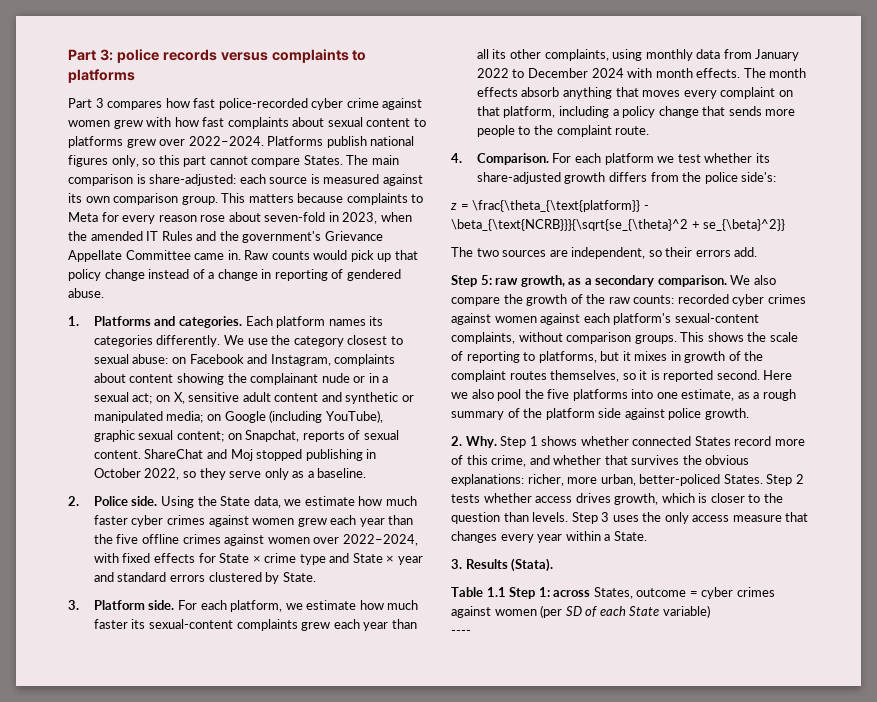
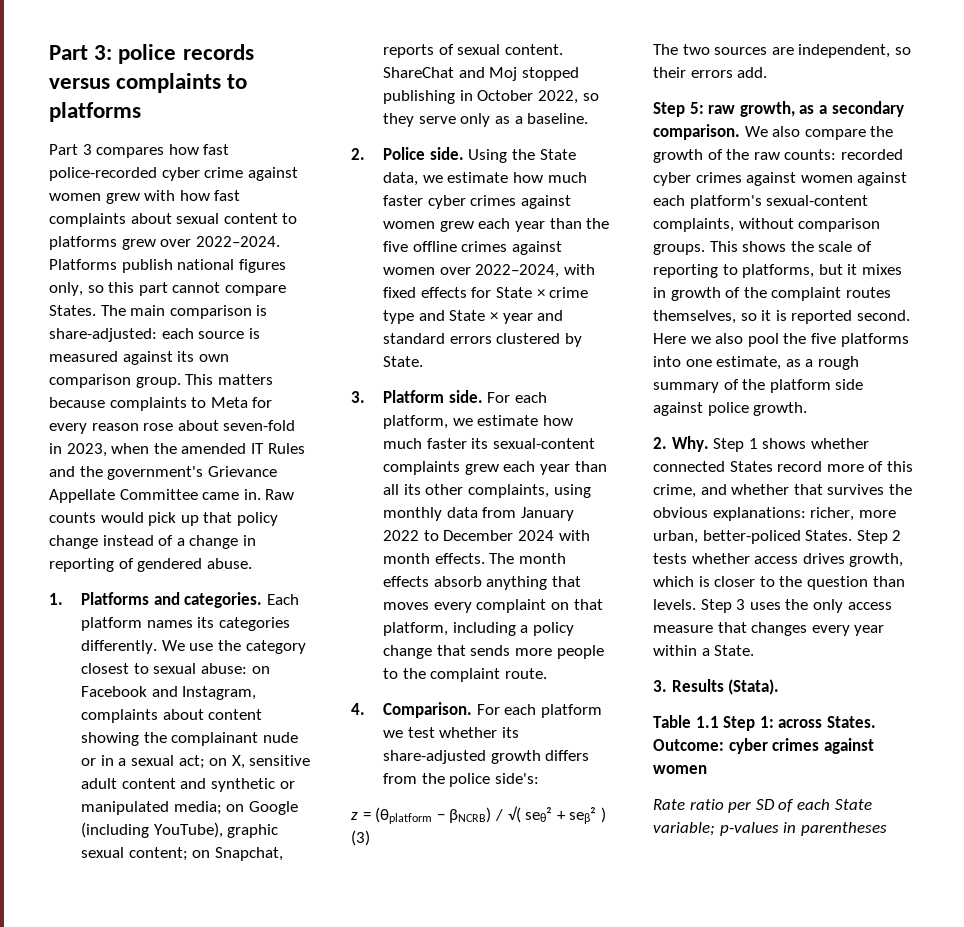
[472,200,649,212] [451,219,786,231] \frac{\theta_{\text{platform}} - \beta_{\text{NCRB}}}{\sqrt{se_{\theta}^2 + se_{\beta}^2}} -> [375,806,606,824] [351,830,370,846] (θplatform − βNCRB) / √( seθ² + seβ² ) (3)
[593,587,775,599] [451,605,563,618] States, outcome = cyber crimes against women (per -> [826,716,876,728] [653,738,874,754] [653,765,707,774] [653,799,752,813] States. Outcome: cyber crimes against women // Rate ratio per
[662,605,710,618] [451,630,471,635] variable) // ---- -> [653,822,887,836] variable; p-values in parentheses

